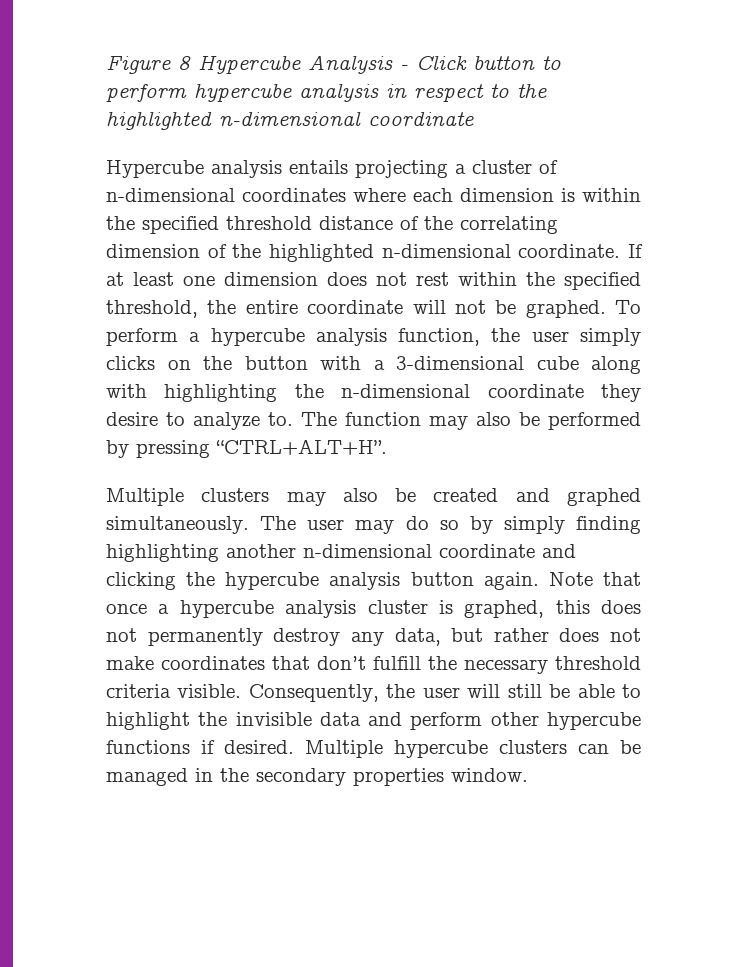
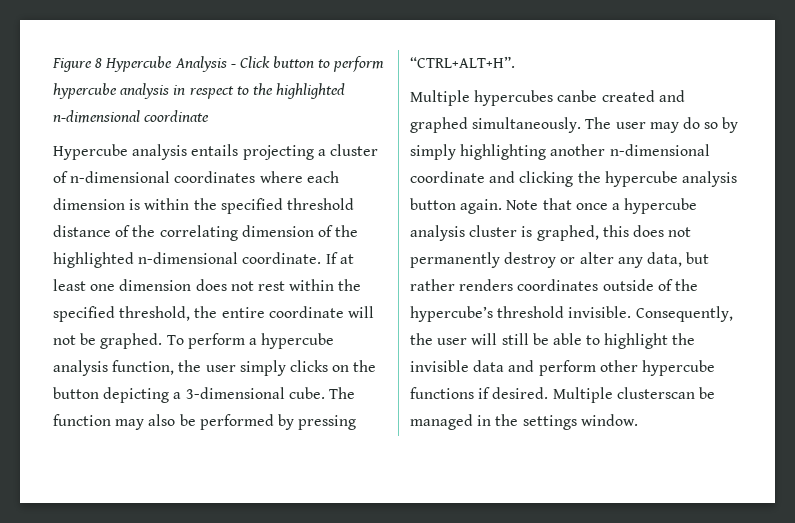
[320,356,361,370] with -> [103,387,170,403] depicting
[536,356,641,374] [106,384,641,402] [106,412,293,430] cube along with highlighting the n-dimensional coordinate they desire to analyze to. -> [288,387,325,399] cube.
[201,488,417,506] clusters may also be -> [474,90,598,106] hypercubes canbe
[576,516,641,534] finding -> (456, 152) none
(341, 637) none -> [560,252,614,264] or alter
[559,628,641,642] [106,656,641,674] [106,684,242,698] does not make coordinates that don’t fulfill the necessary threshold criteria visible. -> [459,279,698,291] [410,306,632,322] renders coordinates outside of the hypercube’s threshold invisible.
[394,740,609,758] hypercube clusters can -> [616,387,695,399] clusterscan
[256,768,444,786] secondary properties -> [522,415,577,430] settings

